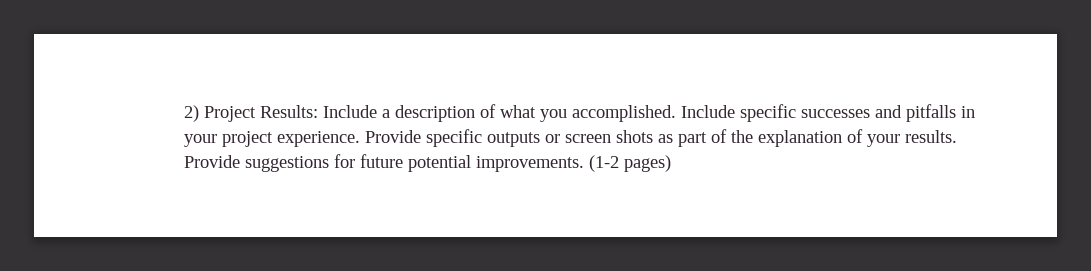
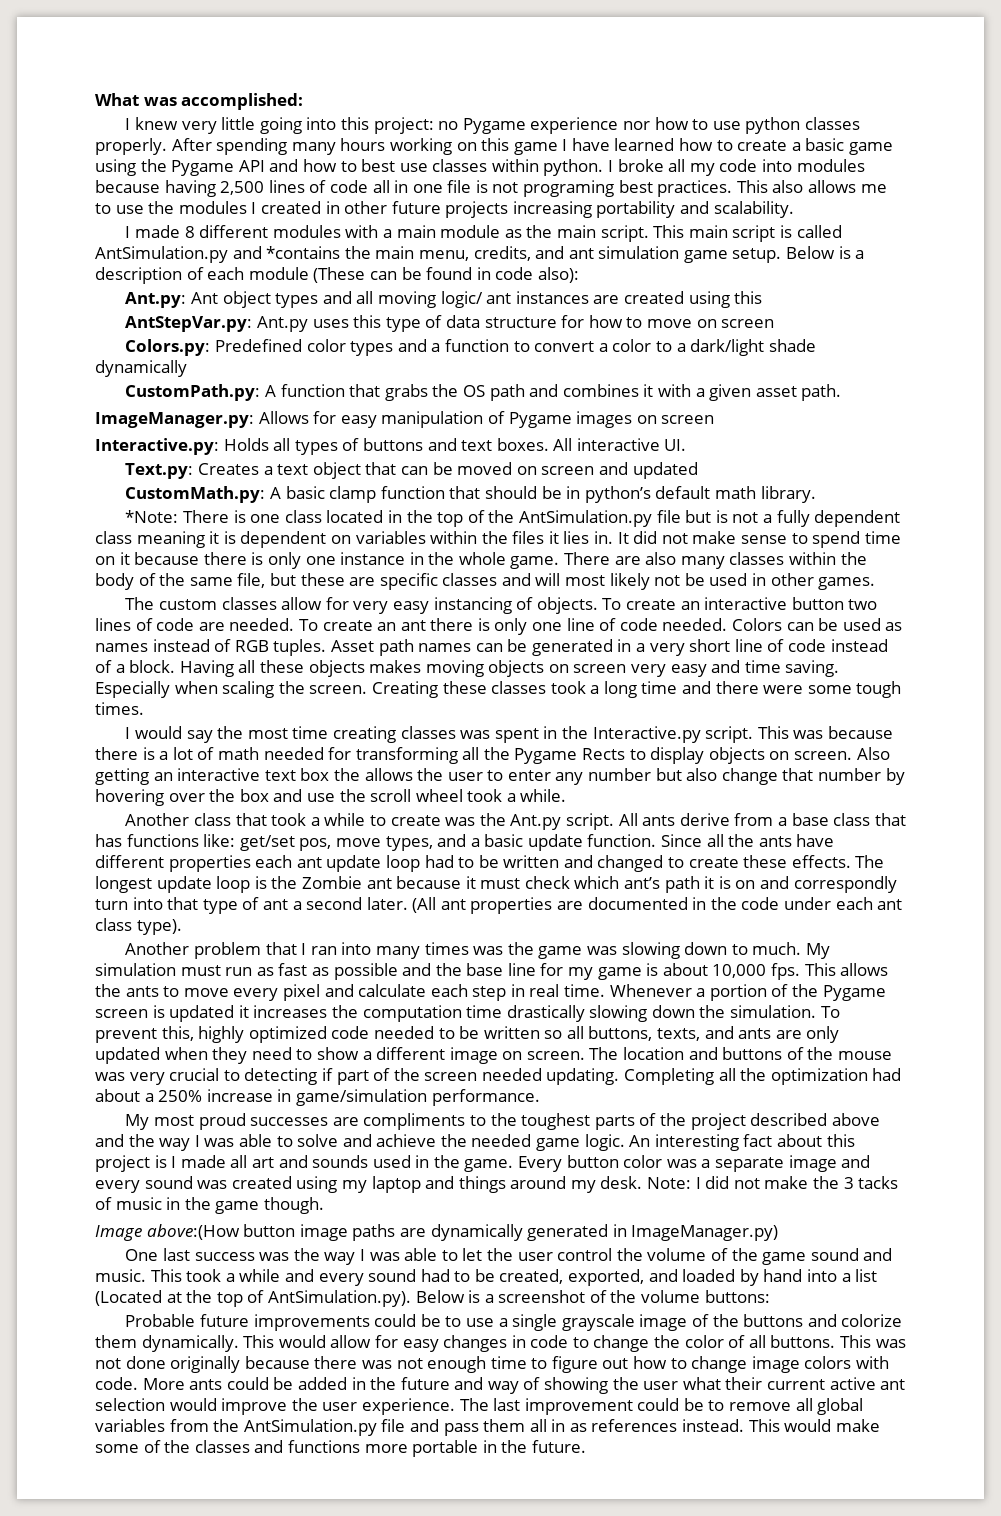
[184,104,976,122] [184,129,958,147] [184,154,672,172] 2) Project Results: Include a description of what you accomplished. Include specific successes and pitfalls in your project experience. Provide specific outputs or screen shots as part of the explanation of your results. Provide suggestions for future potential improvements. (1-2 pages) -> [95,93,304,110] [125,117,860,134] [95,138,894,155] [95,159,865,176] [95,180,887,197] [95,201,794,218] [125,225,842,242] [95,246,865,263] [95,267,579,284] [125,291,763,308] [125,315,775,332] [125,339,816,356] [95,360,187,377] [125,384,842,401] [95,411,715,428] [95,438,687,455] [125,462,698,479] [125,486,816,503] [125,510,901,527] [95,531,901,548] [95,552,867,569] [95,573,876,590] [125,597,878,614] [95,618,903,635] [95,639,888,656] [95,660,840,677] [95,681,902,698] [95,702,144,715] [125,726,893,743] [95,747,890,764] [95,768,905,785] [95,789,567,806] [125,813,906,830] [95,834,835,851] [95,855,885,872] [95,876,897,893] [95,897,903,914] [95,918,182,935] [125,942,830,959] [95,963,889,980] [95,984,886,1001] [95,1005,840,1022] [95,1026,840,1043] [95,1047,893,1064] [95,1068,902,1085] [95,1089,540,1106] [125,1113,880,1130] [95,1134,855,1151] [95,1155,871,1172] [95,1176,899,1193] [95,1197,324,1214] [95,1224,779,1241] [125,1248,893,1265] [95,1269,878,1286] [95,1290,770,1307] [125,1314,903,1331] [95,1335,906,1352] [95,1356,890,1373] [95,1377,906,1394] [95,1398,864,1415] [95,1419,880,1436] [95,1440,586,1457] What was accomplished: // I knew very little going into this project: no Pygame experience nor how to use python classes properly. After spending many hours working on this game I have learned how to create a basic game using the Pygame API and how to best use classes within python. I broke all my code into modules because having 2,500 lines of code all in one file is not programing best practices. This also allows me to use the modules I created in other future projects increasing portability and scalability. // I made 8 different modules with a main module as the main script. This main script is called AntSimulation.py and *contains the main menu, credits, and ant simulation game setup. Below is a description of each module (These can be found in code also): // Ant.py: Ant object types and all moving logic/ ant instances are created using this // AntStepVar.py: Ant.py uses this type of data structure for how to move on screen // Colors.py: Predefined color types and a function to convert a color to a dark/light shade dynamically // CustomPath.py: A function that grabs the OS path and combines it with a given asset path. // ImageManager.py: Allows for easy manipulation of Pygame images on screen // Interactive.py: Holds all types of buttons and text boxes. All interactive UI. // Text.py: Creates a text object that can be moved on screen and updated // CustomMath.py: A basic clamp function that should be in python’s default math library. // *Note: There is one class located in the top of the AntSimulation.py file but is not a fully dependent class meaning it is dependent on variables within the files it lies in. It did not make sense to spend time on it because there is only one instance in the whole game. There are also many classes within the body of the same file, but these are specific classes and will most likely not be used in other games. // The custom classes allow for very easy instancing of objects. To create an interactive button two lines of code are needed. To create an ant there is only one line of code needed. Colors can be used as names instead of RGB tuples. Asset path names can be generated in a very short line of code instead of a block. Having all these objects makes moving objects on screen very easy and time saving. Especially when scaling the screen. Creating these classes took a long time and there were some tough times. // I would say the most time creating classes was spent in the Interactive.py script. This was because there is a lot of math needed for transforming all the Pygame Rects to display objects on screen. Also getting an interactive text box the allows the user to enter any number but also change that number by hovering over the box and use the scroll wheel took a while. // Another class that took a while to create was the Ant.py script. All ants derive from a base class that has functions like: get/set pos, move types, and a basic update function. Since all the ants have different properties each ant update loop had to be written and changed to create these effects. The longest update loop is the Zombie ant because it must check which ant’s path it is on and correspondly turn into that type of ant a second later. (All ant properties are documented in the code under each ant class type). // Another problem that I ran into many times was the game was slowing down to much. My simulation must run as fast as possible and the base line for my game is about 10,000 fps. This allows the ants to move every pixel and calculate each step in real time. Whenever a portion of the Pygame screen is updated it increases the computation time drastically slowing down the simulation. To prevent this, highly optimized code needed to be written so all buttons, texts, and ants are only updated when they need to show a different image on screen. The location and buttons of the mouse was very crucial to detecting if part of the screen needed updating. Completing all the optimization had about a 250% increase in game/simulation performance. // My most proud successes are compliments to the toughest parts of the project described above and the way I was able to solve and achieve the needed game logic. An interesting fact about this project is I made all art and sounds used in the game. Every button color was a separate image and every sound was created using my laptop and things around my desk. Note: I did not make the 3 tacks of music in the game though. // Image above:(How button image paths are dynamically generated in ImageManager.py) // One last success was the way I was able to let the user control the volume of the game sound and music. This took a while and every sound had to be created, exported, and loaded by hand into a list (Located at the top of AntSimulation.py). Below is a screenshot of the volume buttons: // Probable future improvements could be to use a single grayscale image of the buttons and colorize them dynamically. This would allow for easy changes in code to change the color of all buttons. This was not done originally because there was not enough time to figure out how to change image colors with code. More ants could be added in the future and way of showing the user what their current active ant selection would improve the user experience. The last improvement could be to remove all global variables from the AntSimulation.py file and pass them all in as references instead. This would make some of the classes and functions more portable in the future.

